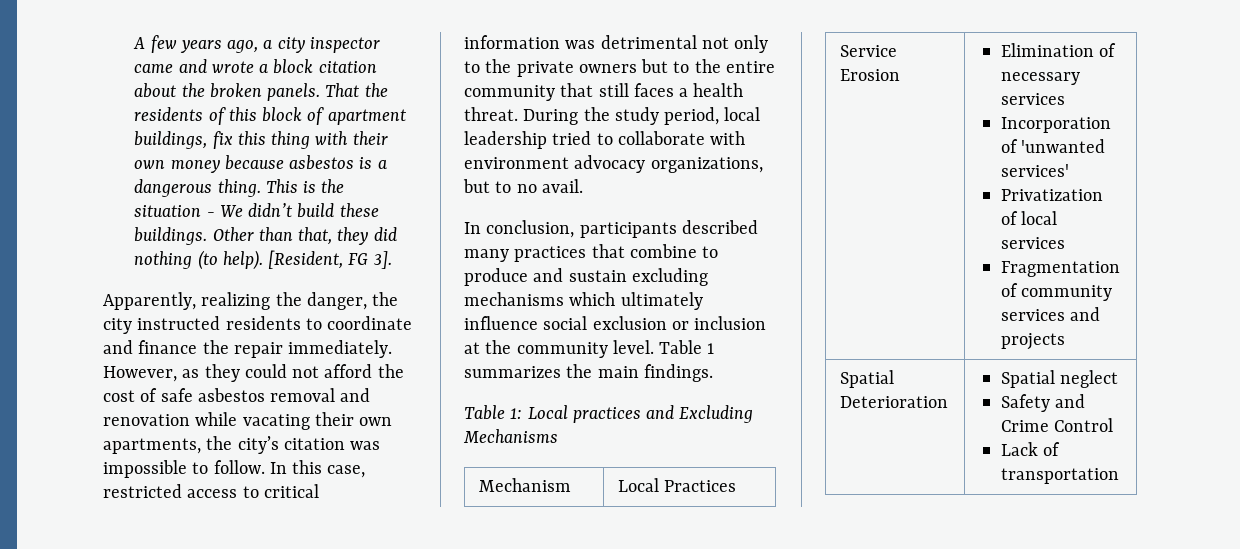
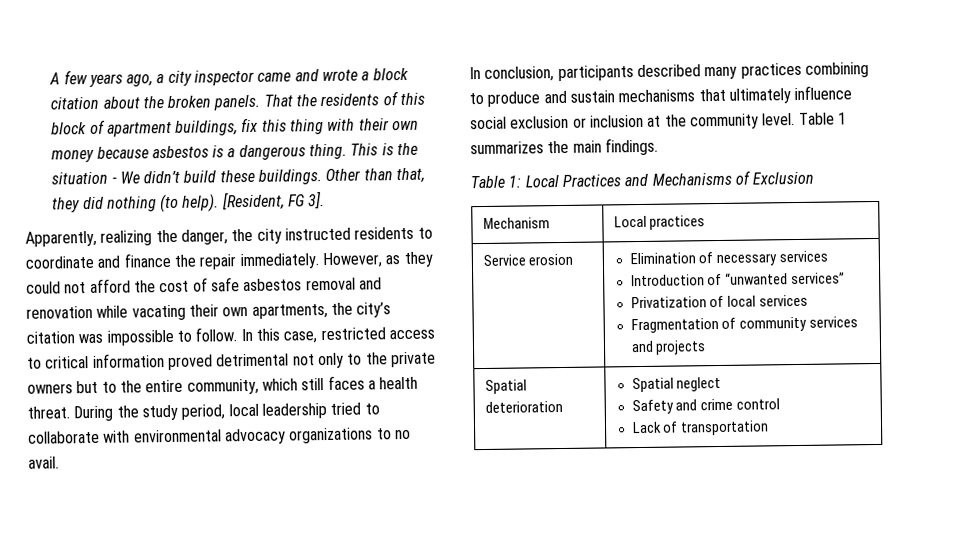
[565,40,596,49] was -> [167,354,213,371] proved
[464,83,594,101] community that -> [186,378,298,395] community, which
[464,155,763,173] [463,179,490,193] environment advocacy organizations, but -> [133,427,374,445] environmental advocacy organizations
[591,244,697,258] that combine -> [804,62,869,78] combining
[631,268,708,286] [464,292,616,306] excluding mechanisms which -> [618,88,726,103] mechanisms that
[572,405,754,423] practices and Excluding -> [561,173,649,187] Practices and
(558, 436) none -> [734,170,815,185] of Exclusion
[664,480,737,492] Practices -> [649,215,706,230] practices
[840,69,901,81] Erosion -> [528,253,574,266] erosion
[1000,117,1111,133] [1000,139,1105,153] [1000,164,1069,177] Incorporation of 'unwanted services' -> [630,272,846,287] Introduction of “unwanted services”
[840,396,949,408] Deterioration -> [484,400,563,413] deterioration
[1000,418,1113,432] Crime Control -> [700,398,781,411] crime control

